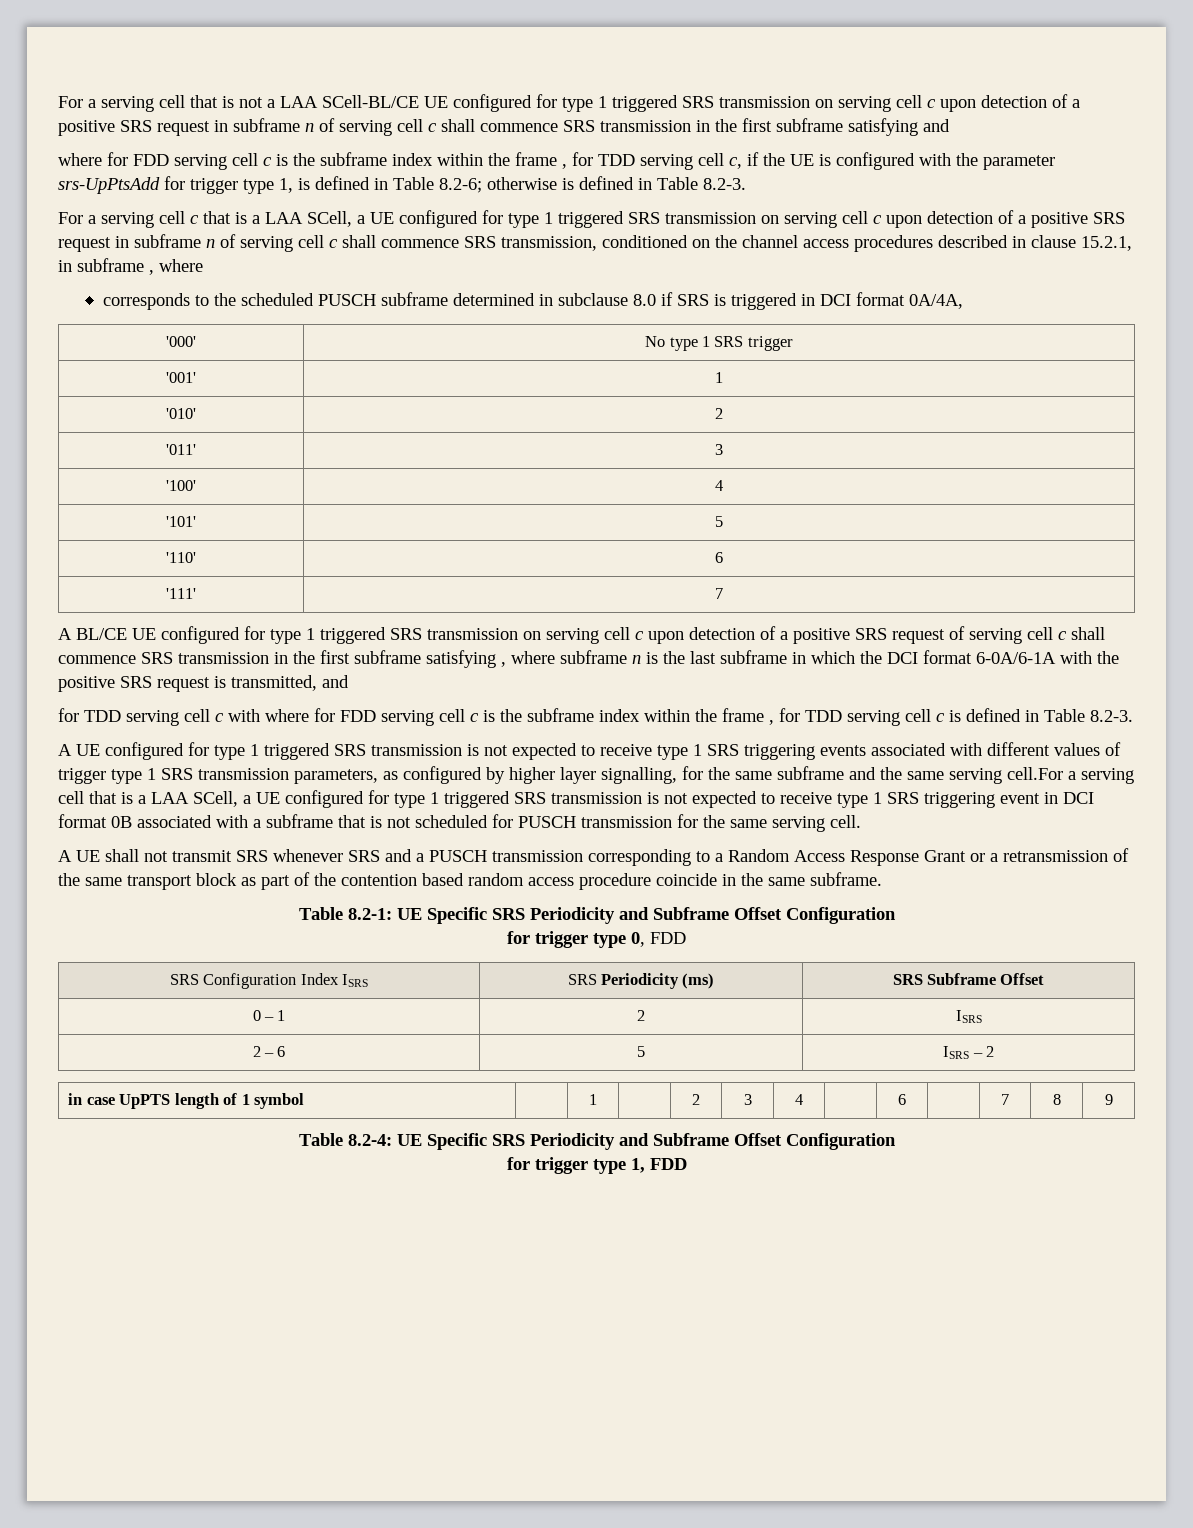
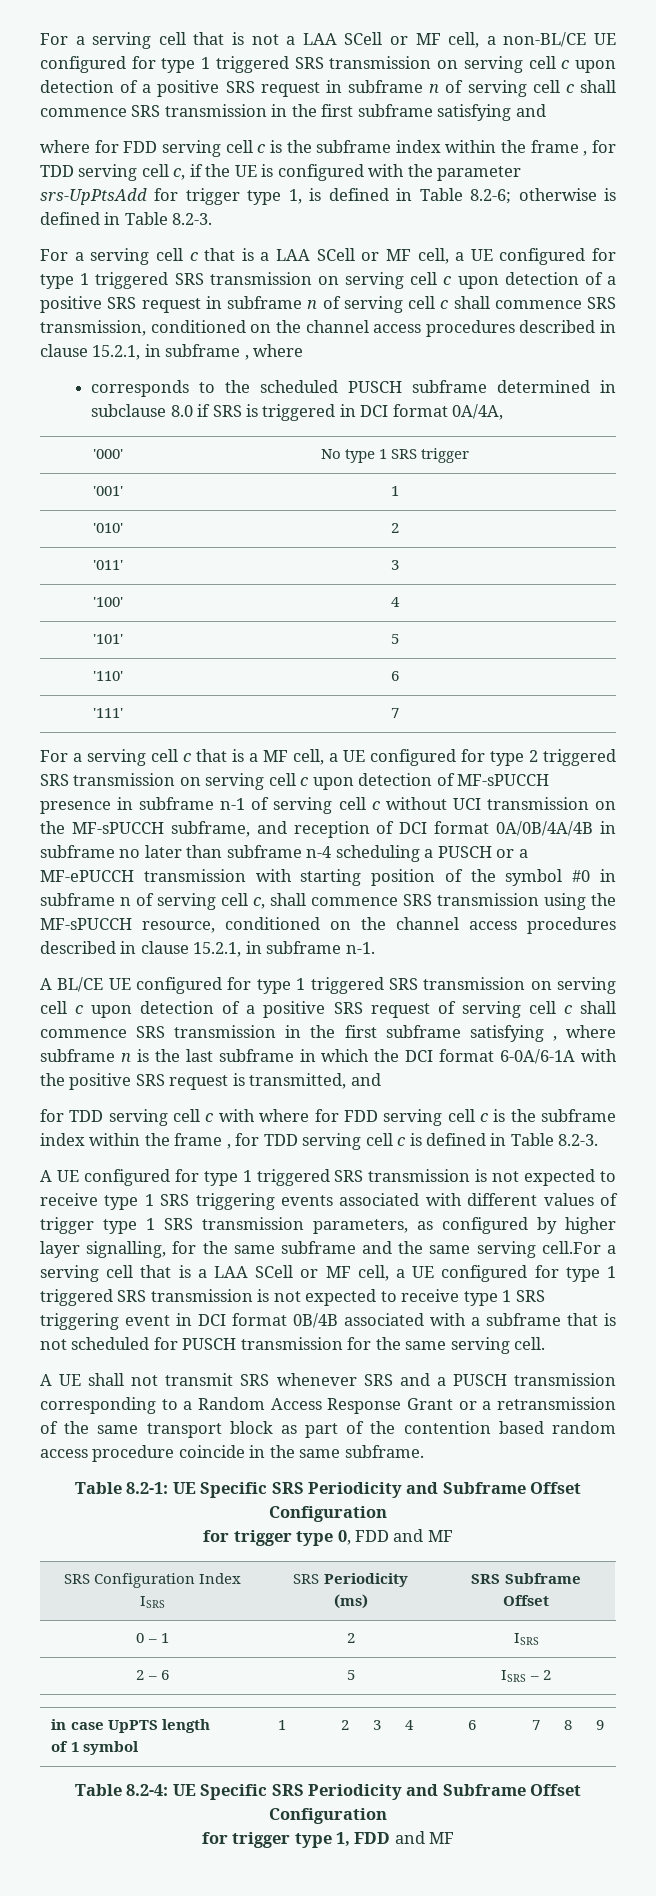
[322,95,419,108] SCell-BL/CE -> [344,32,587,48] SCell or MF cell, a non-BL/CE
[307,211,352,227] SCell, -> [316,248,449,264] SCell or MF cell,
(723, 593) none -> [40,749,616,766] [40,773,550,790] [40,797,616,814] [40,821,617,838] [40,845,528,862] [40,869,616,886] [40,893,616,910] [40,917,616,934] [40,941,375,957] // For a serving cell c that is a MF cell, a UE configured for type 2 triggered SRS transmission on serving cell c upon detection of MF-sPUCCH presence in subframe n-1 of serving cell c without UCI transmission on the MF-sPUCCH subframe, and reception of DCI format 0A/0B/4A/4B in subframe no later than subframe n-4 scheduling a PUSCH or a MF-ePUCCH transmission with starting position of the symbol #0 in subframe n of serving cell c, shall commence SRS transmission using the MF-sPUCCH resource, conditioned on the channel access procedures described in clause 15.2.1, in subframe n-1.
[193,791,238,807] SCell, -> [255,1265,389,1281] SCell or MF cell,
[111,816,132,828] 0B -> [293,1313,338,1328] 0B/4B
(686, 938) none -> [393,1529,453,1542] and MF
(687, 1164) none -> [394,1831,455,1844] and MF

